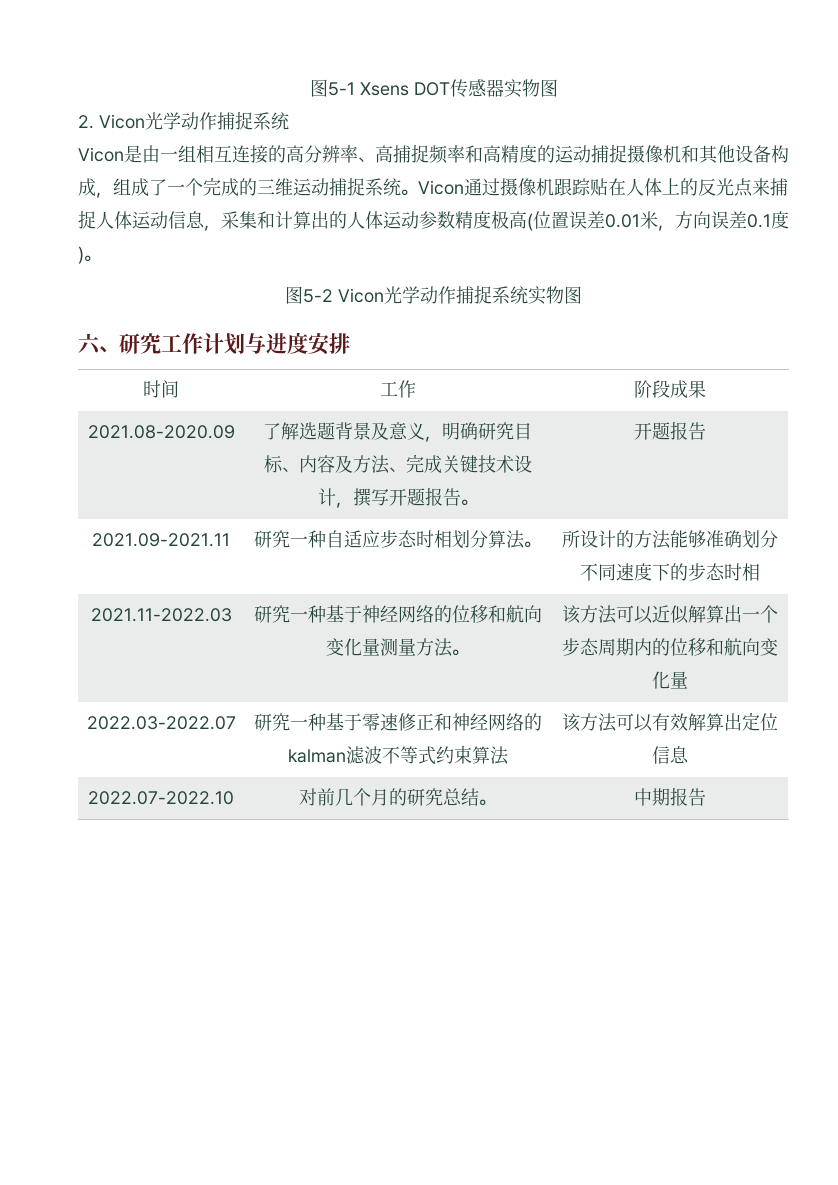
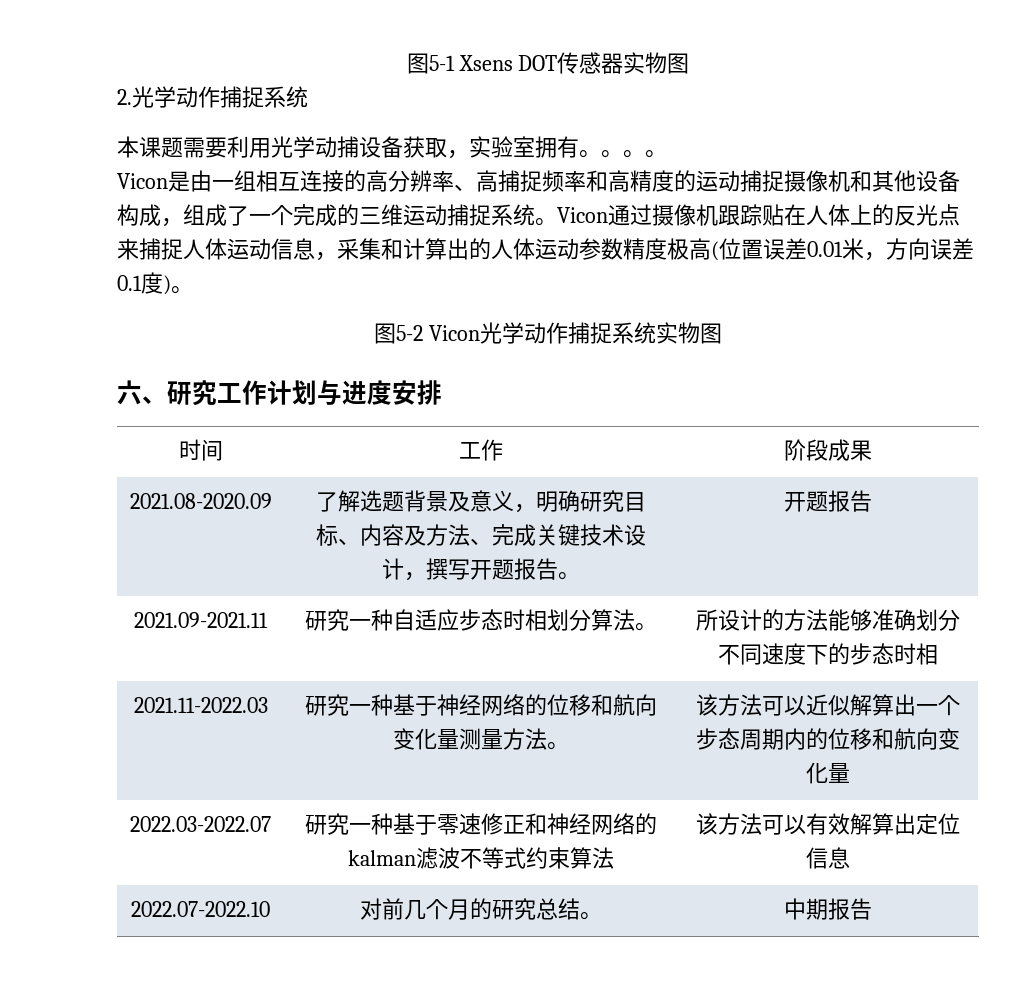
[99,111,289,130] Vicon光学动作捕捉系统 -> [132,86,308,108] [117,136,667,159] 光学动作捕捉系统 // 本课题需要利用光学动捕设备获取，实验室拥有。。。。

